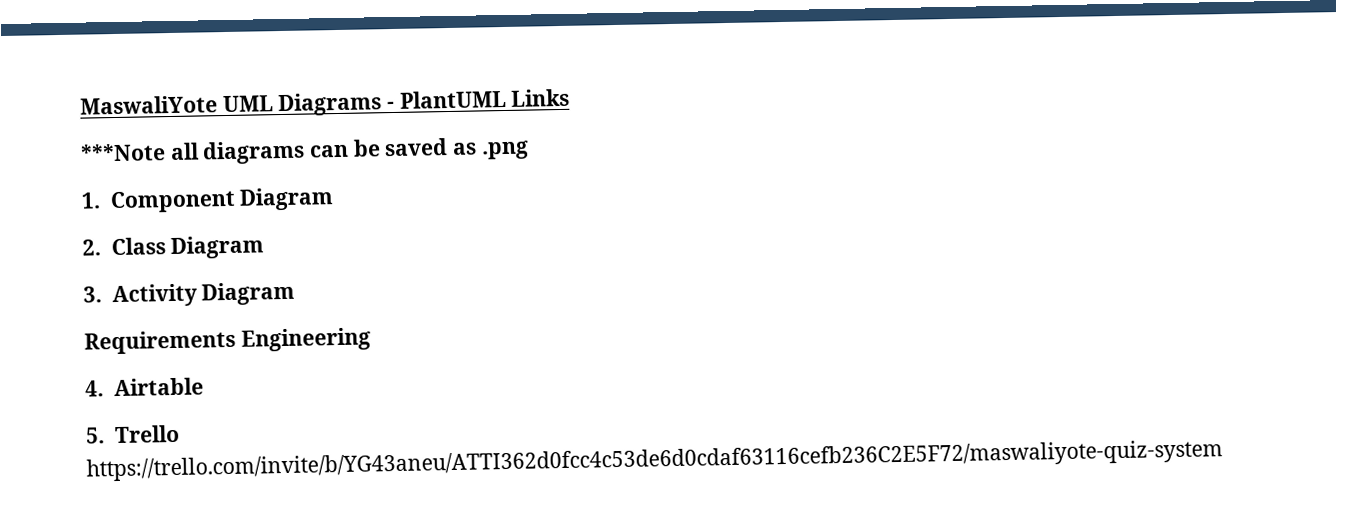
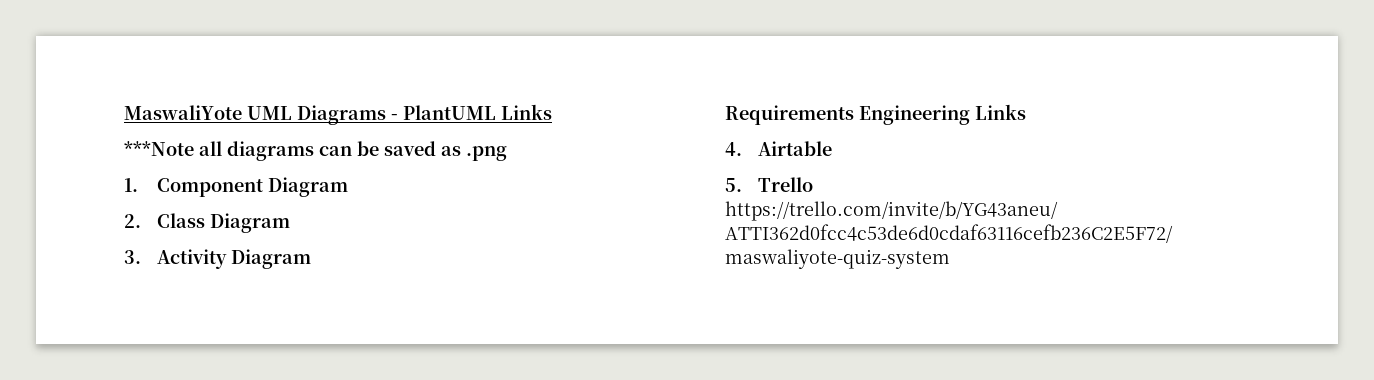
(371, 339) none -> [975,104,1026,120] Links

